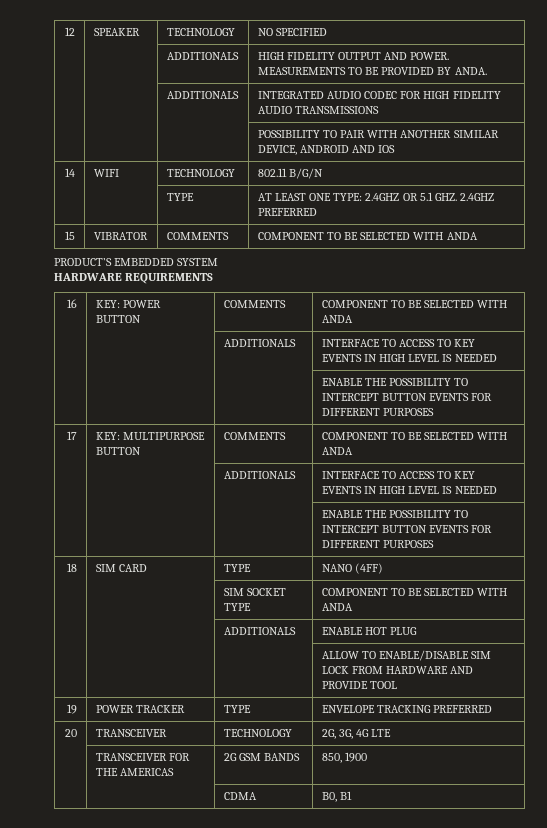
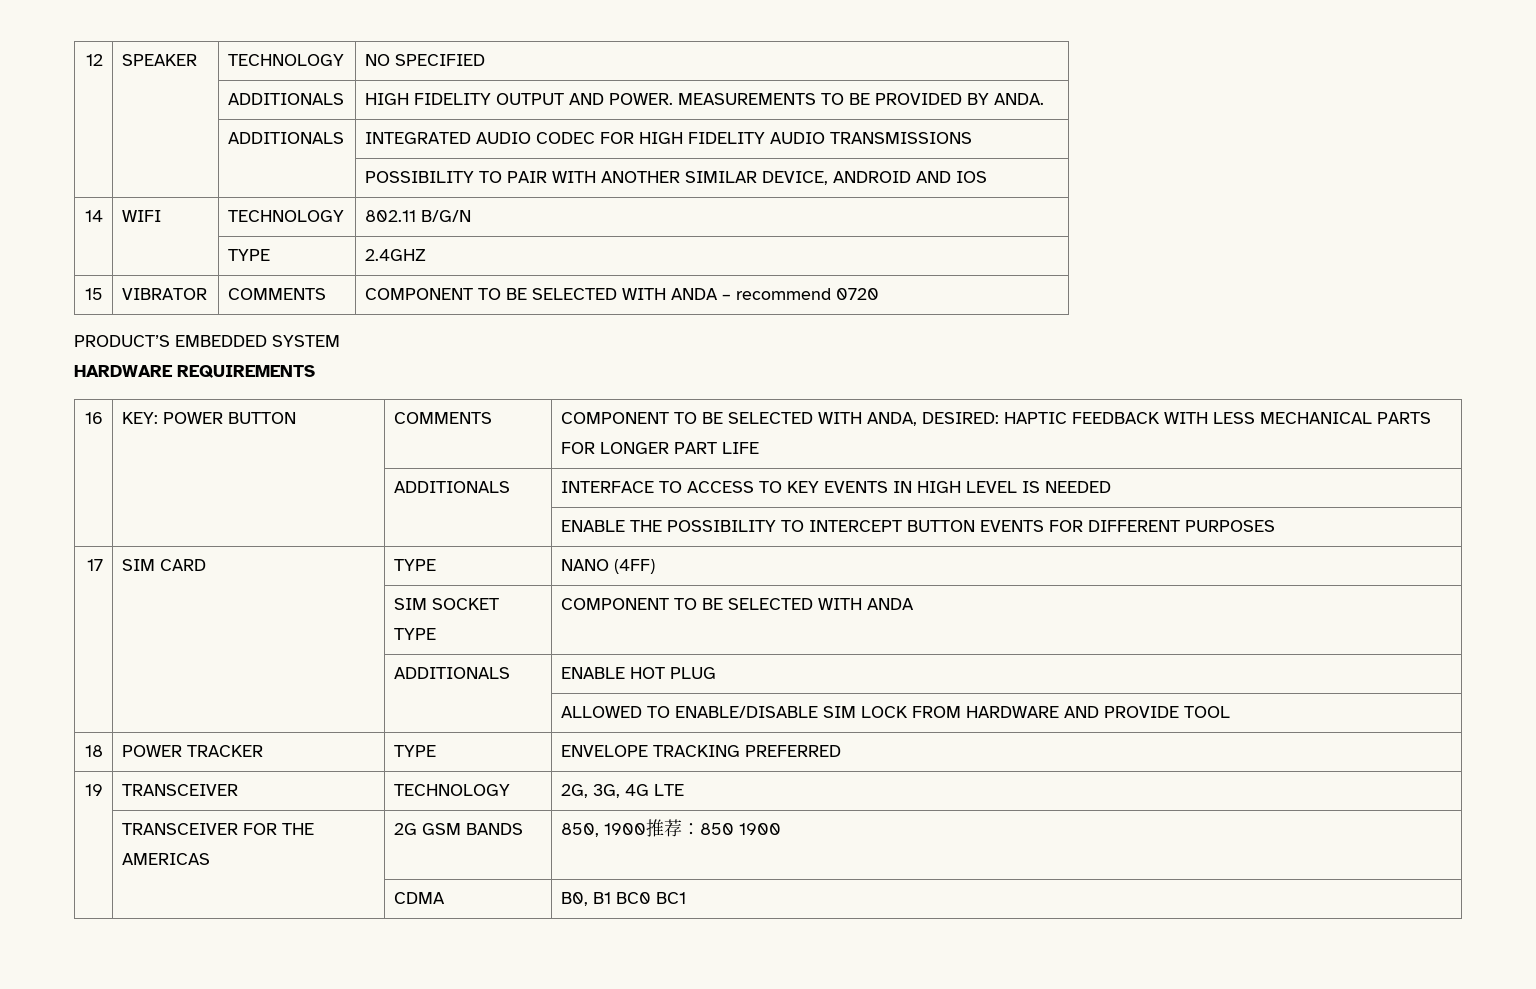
[257,192,495,201] [257,208,317,216] AT LEAST ONE TYPE: 2.4GHZ OR 5.1 GHZ. 2.4GHZ PREFERRED -> [364,249,426,261] 2.4GHZ
(478, 236) none -> [721,288,879,300] – recommend 0720
[321,315,353,323] ANDA -> [866,412,1431,426] [560,442,759,454] ANDA, DESIRED: HAPTIC FEEDBACK WITH LESS MECHANICAL PARTS FOR LONGER PART LIFE
[95,432,205,440] [95,447,141,455] [223,432,286,440] [321,432,508,440] [321,447,353,455] [223,471,296,479] [321,471,476,479] [321,486,497,494] [321,510,469,518] [321,525,493,533] [321,540,434,548] [67,563,78,572] | KEY: MULTIPURPOSE BUTTON | COMMENTS | COMPONENT TO BE SELECTED WITH ANDA // | | ADDITIONALS | INTERFACE TO ACCESS TO KEY EVENTS IN HIGH LEVEL IS NEEDED // | | | ENABLE THE POSSIBILITY TO INTERCEPT BUTTON EVENTS FOR DIFFERENT PURPOSES // 18 -> (104, 565) none
[321,651,359,659] ALLOW -> [560,706,642,718] ALLOWED
[67,704,78,714] 19 -> [85,745,104,757] 18
[64,729,77,737] 20 -> [84,784,103,796] 19
(367, 757) none -> [645,819,781,837] 推荐：850 1900
(352, 795) none -> [615,892,686,904] BC0 BC1

